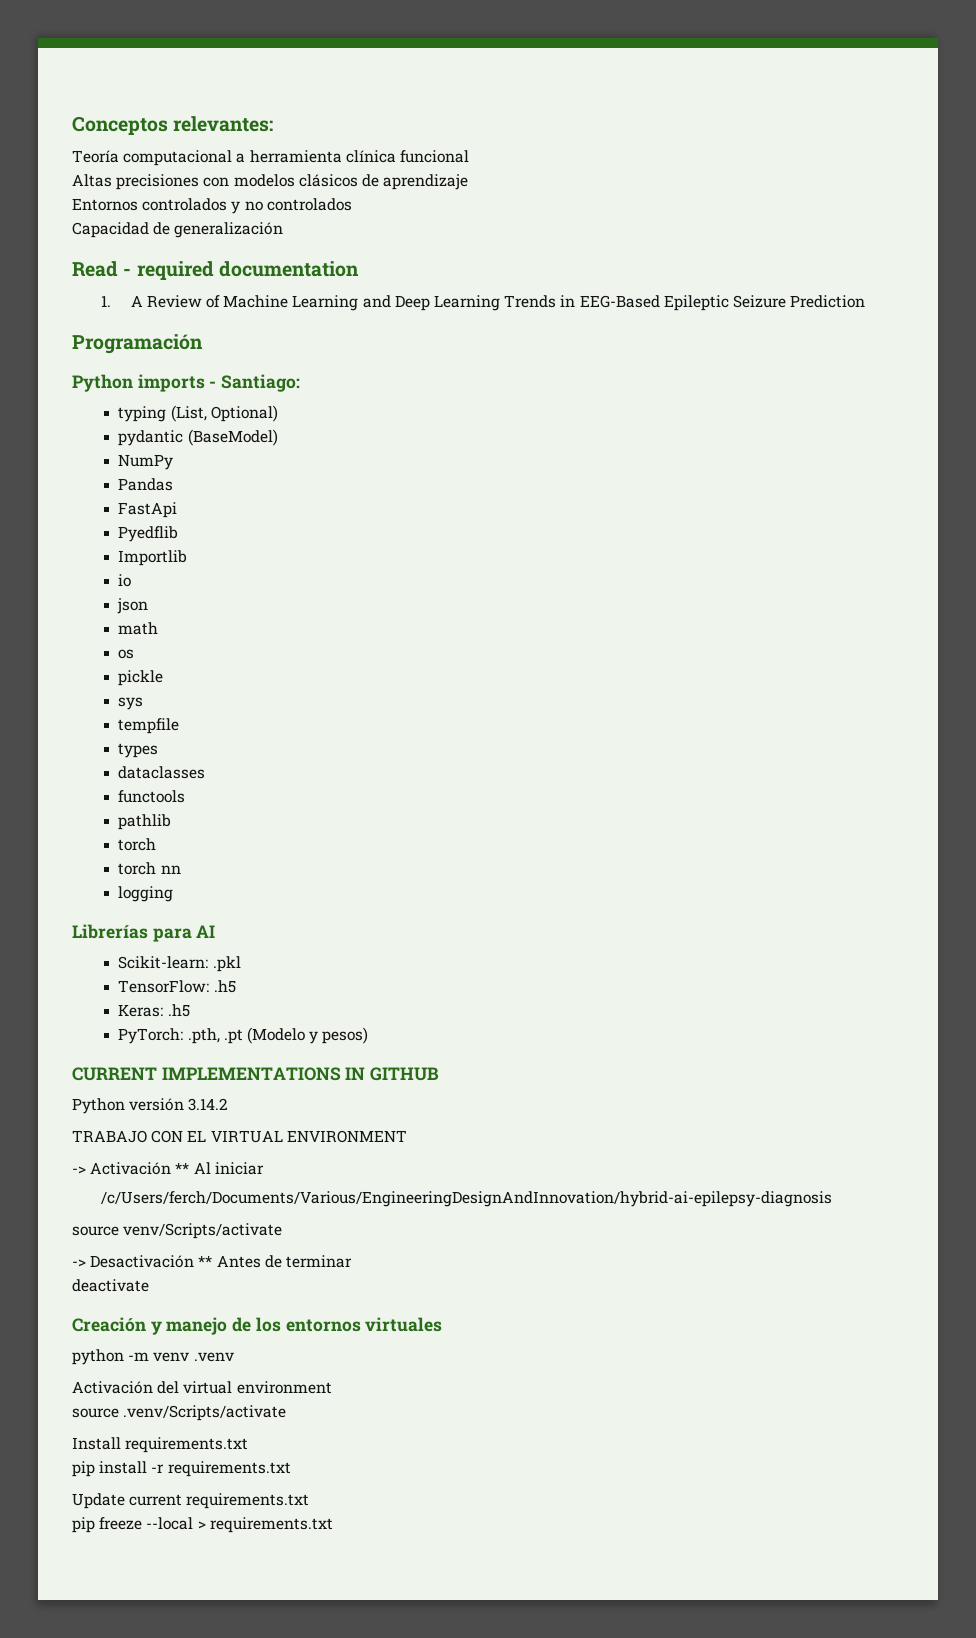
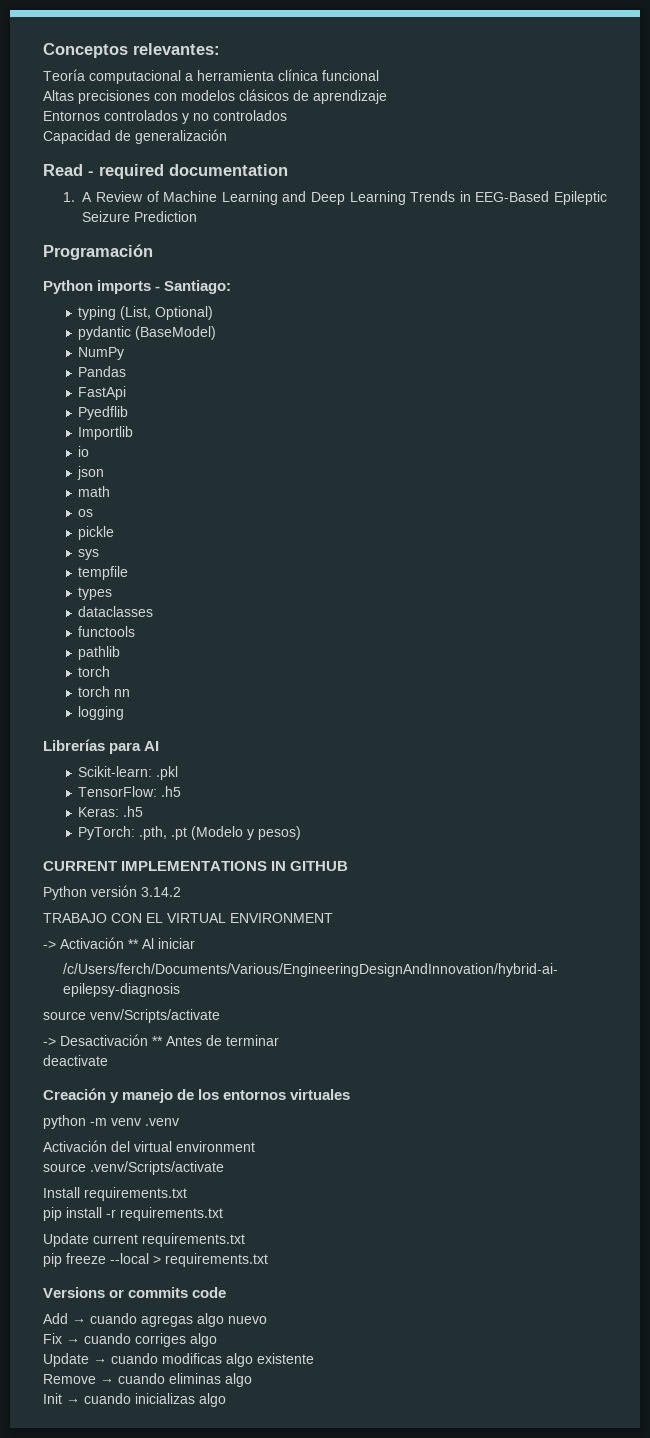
(333, 1525) none -> [43,1287,227,1298] [43,1313,267,1327] [43,1333,217,1347] [43,1353,314,1367] [43,1373,252,1387] [43,1393,226,1407] // Versions or commits code // Add → cuando agregas algo nuevo // Fix → cuando corriges algo // Update → cuando modificas algo existente // Remove → cuando eliminas algo // Init → cuando inicializas algo

